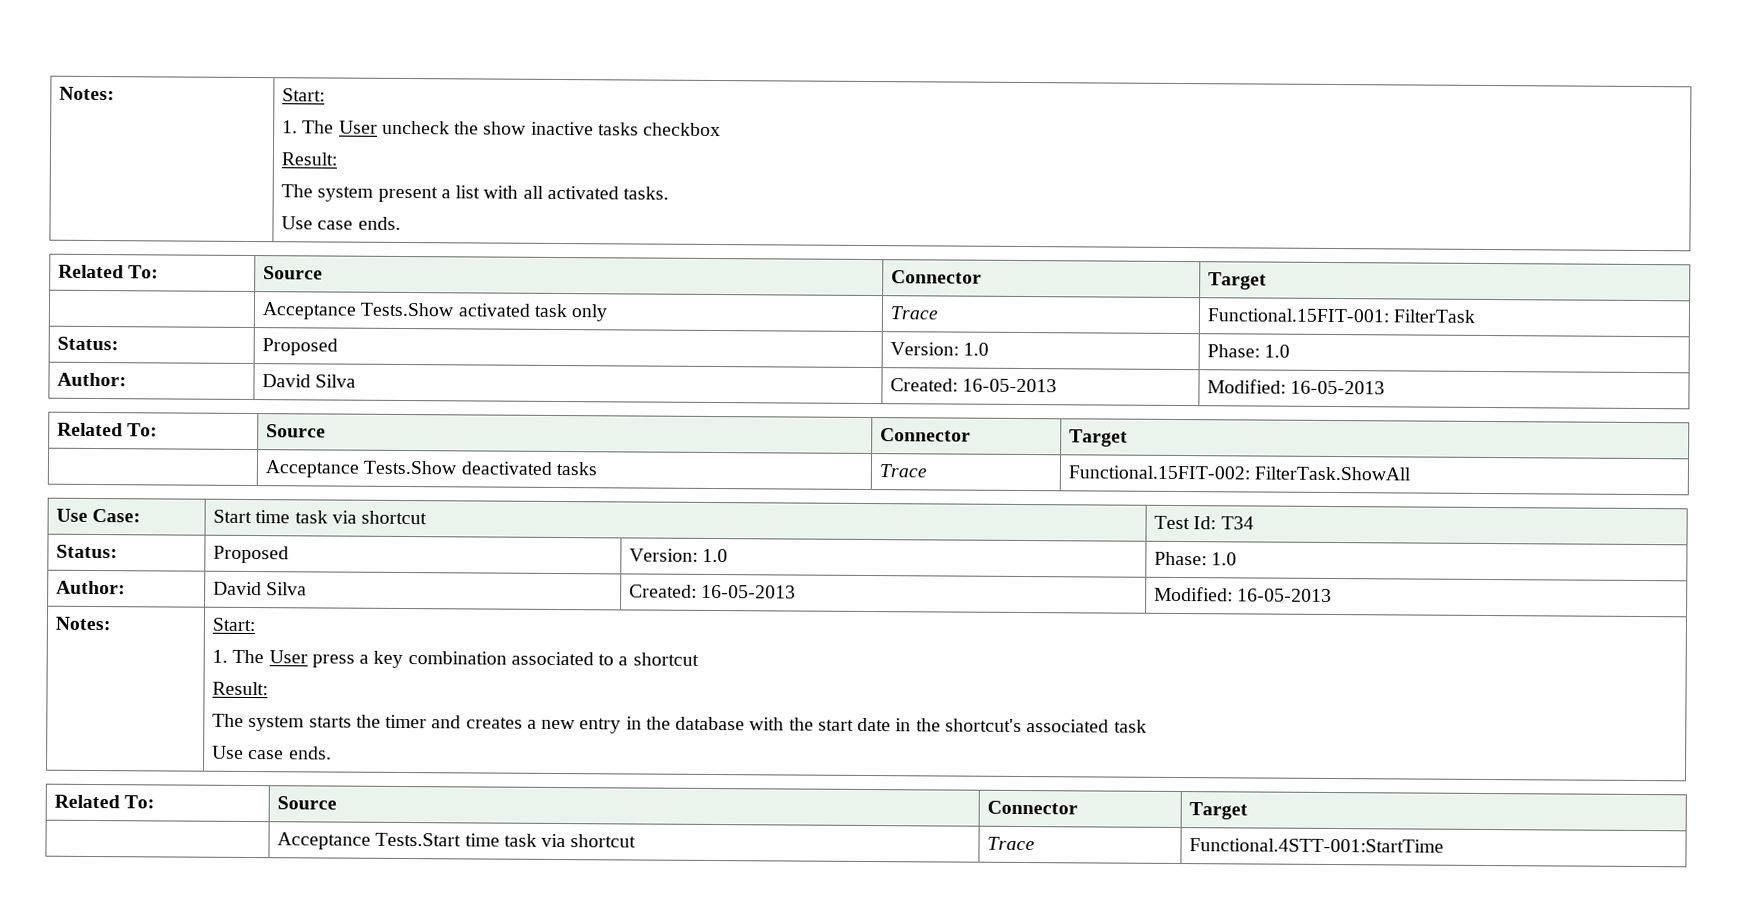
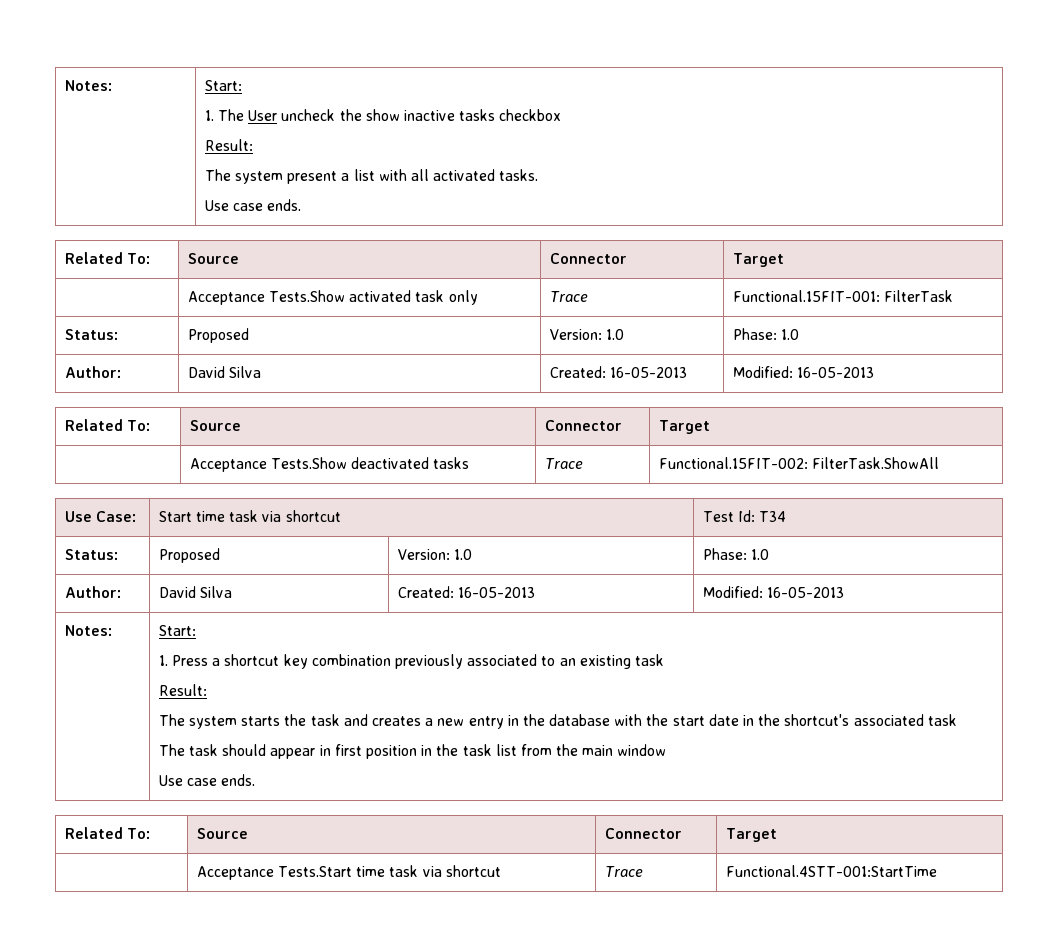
[232,649,370,668] The User press a -> [172,654,280,666] Press a shortcut
(507, 658) none -> [394,654,463,669] previously
[618,652,699,666] a shortcut -> [559,654,664,669] an existing task
[385,714,428,729] timer -> [310,714,340,726] task
(1147, 726) none -> [158,744,667,759] // The task should appear in first position in the task list from the main window

